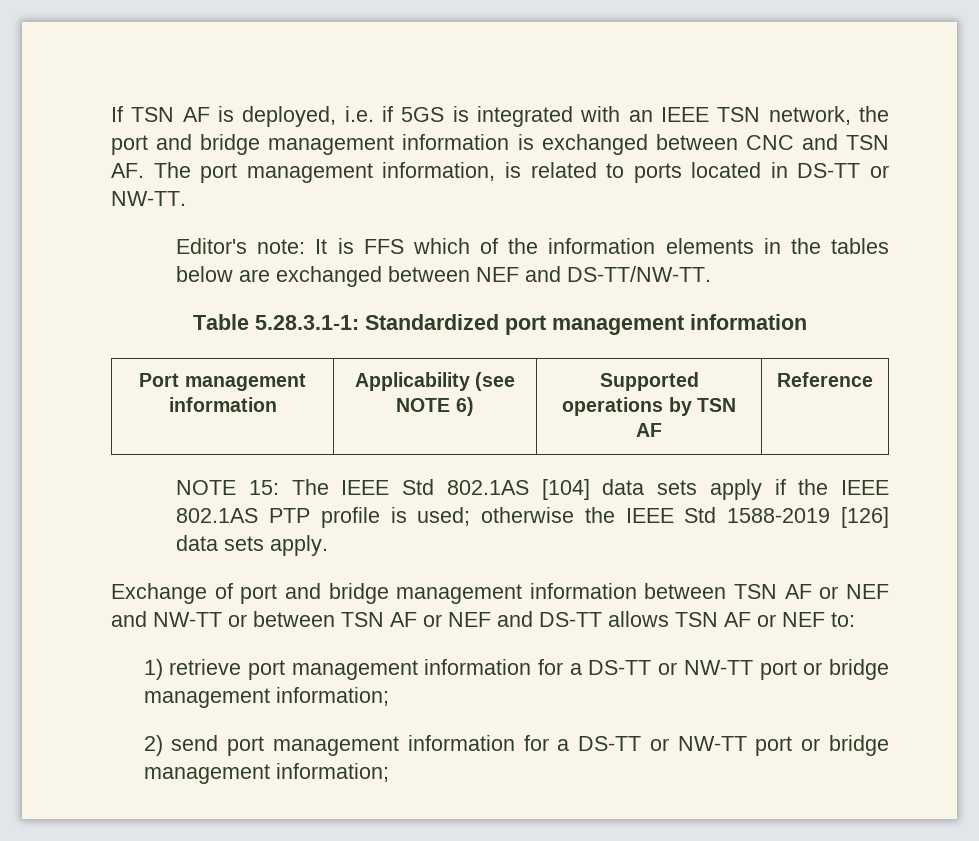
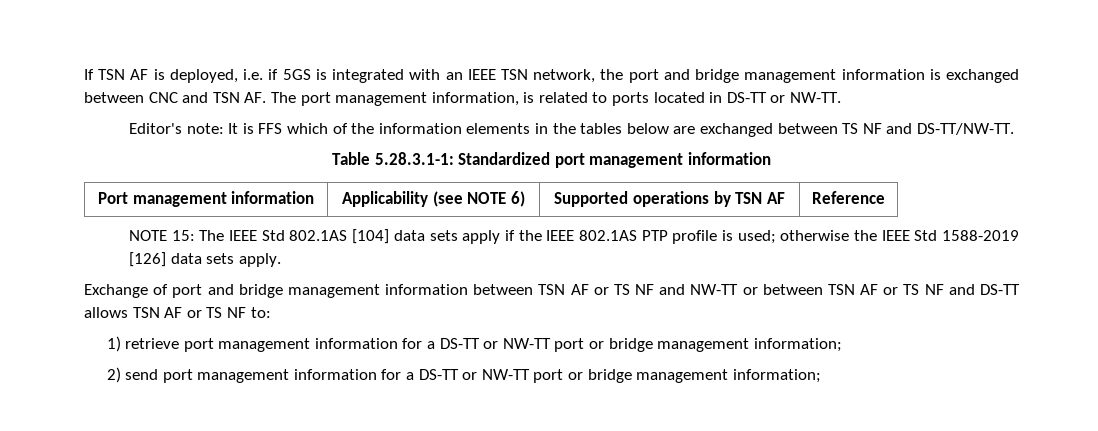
[476,267,520,282] NEF -> [842,123,882,134] TS NF
[845,584,889,599] NEF -> [613,284,655,295] TS NF
[448,612,491,627] NEF -> [903,284,944,295] TS NF
[782,612,825,627] NEF -> [206,307,246,318] TS NF

